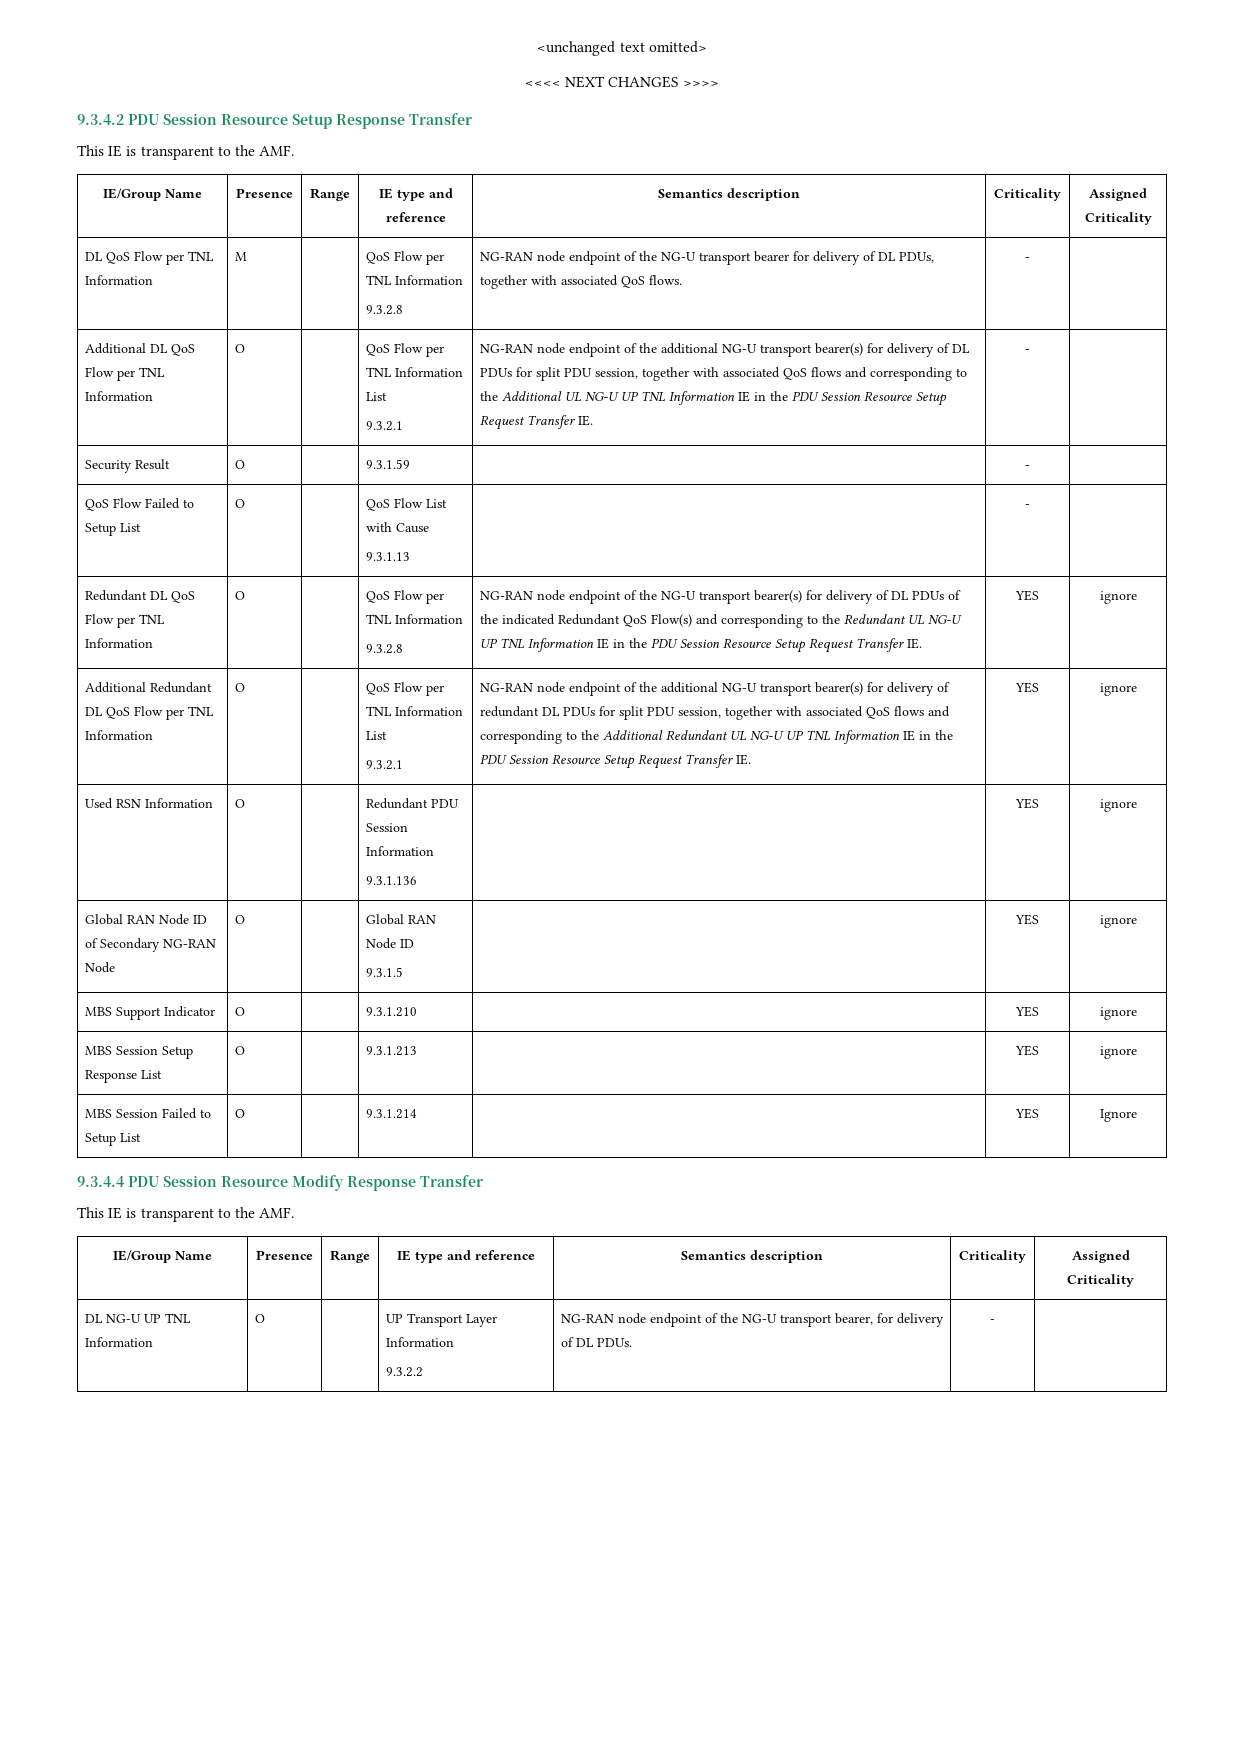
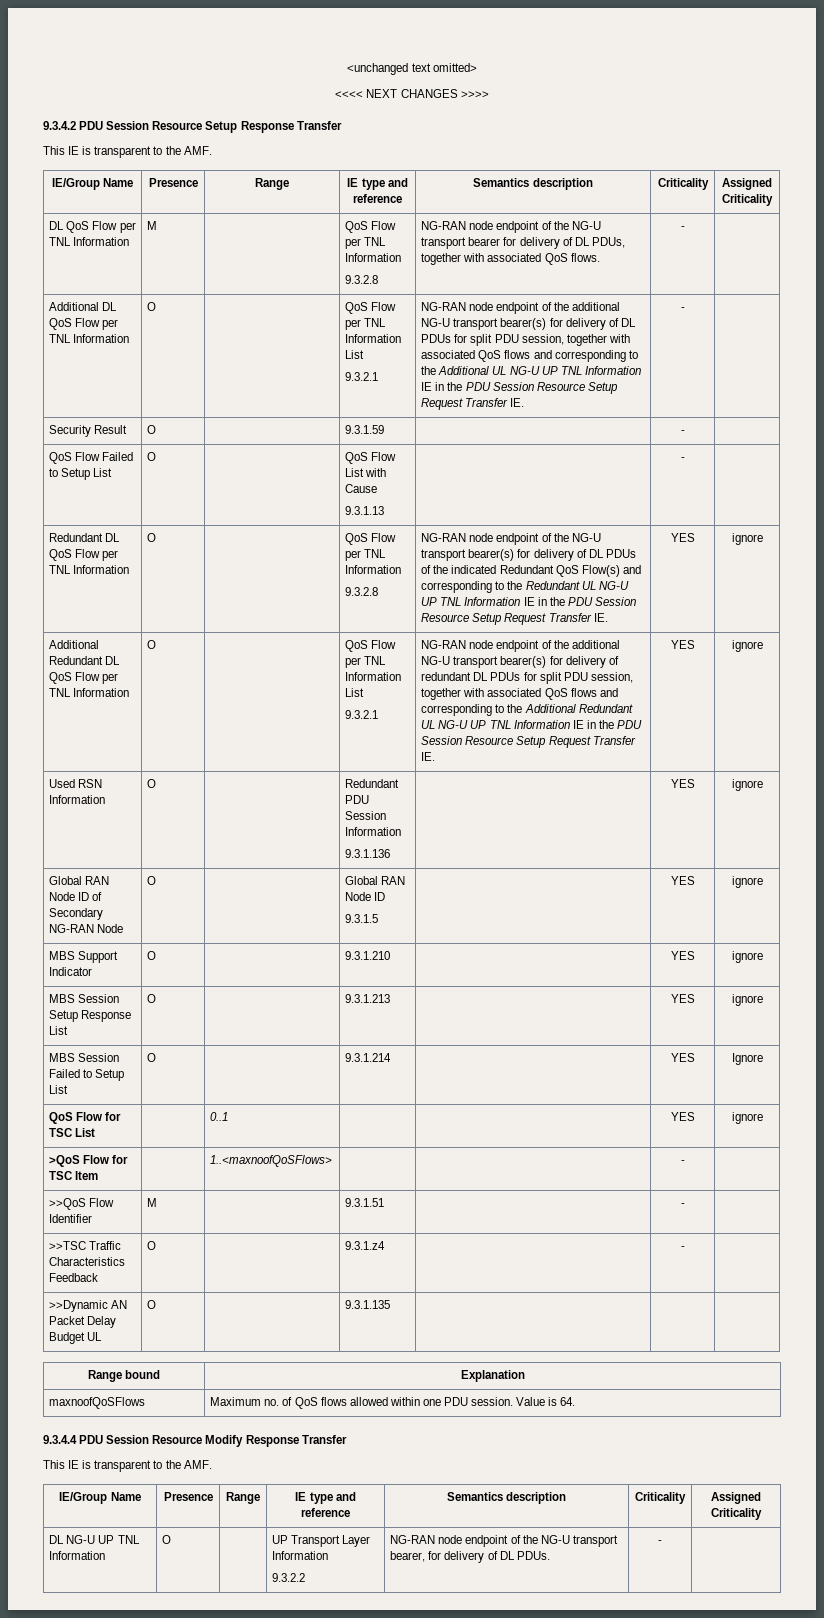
(1137, 1115) none -> [49,1112,122,1124] [49,1128,96,1137] [210,1112,229,1121] [670,1112,695,1121] [731,1112,763,1124] [49,1155,129,1167] [49,1171,99,1180] [210,1155,333,1167] [680,1160,685,1164] [49,1198,115,1210] [49,1214,93,1223] [147,1198,158,1207] [345,1198,385,1207] [680,1203,685,1207] [49,1241,122,1250] [49,1257,126,1266] [49,1273,99,1282] [147,1241,157,1250] [345,1241,386,1250] [680,1246,685,1250] [49,1300,128,1312] [49,1316,117,1328] [49,1332,103,1344] [147,1300,157,1309] [345,1300,391,1309] [87,1370,161,1382] [460,1370,525,1382] [49,1397,146,1409] [210,1397,576,1409] // QoS Flow for TSC List | | 0..1 | | | YES | ignore // >QoS Flow for TSC Item | | 1..<maxnoofQoSFlows> | | | - | // >>QoS Flow Identifier | M | | 9.3.1.51 | | - | // >>TSC Traffic Characteristics Feedback | O | | 9.3.1.z4 | | - | // >>Dynamic AN Packet Delay Budget UL | O | | 9.3.1.135 | | | // Range bound | Explanation // maxnoofQoSFlows | Maximum no. of QoS flows allowed within one PDU session. Value is 64.

